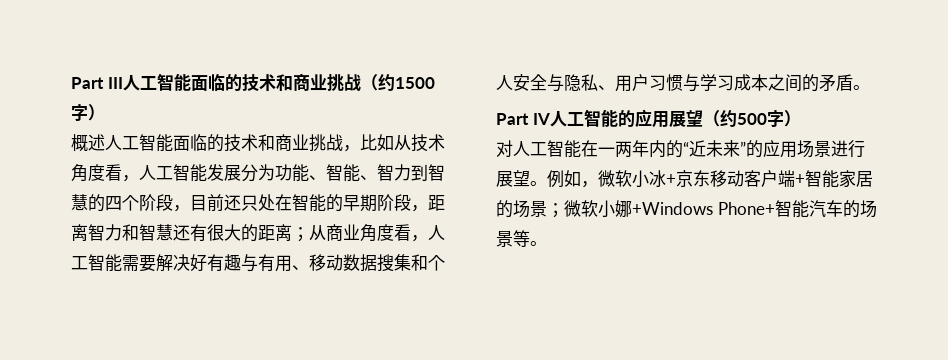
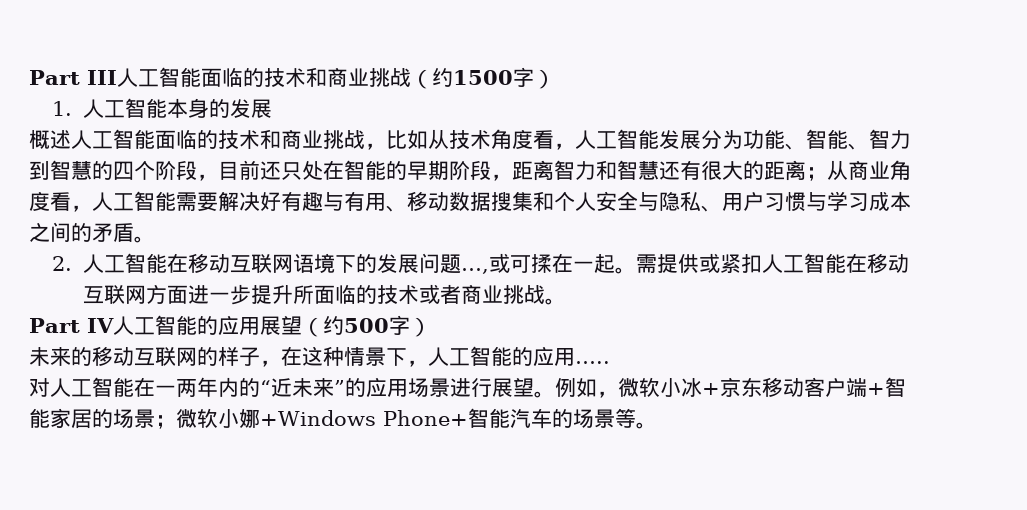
(105, 112) none -> [52,98,272,118] // 1.人工智能本身的发展
(870, 87) none -> [52,253,909,274] [82,284,566,305] // 2.人工智能在移动互联网语境下的发展问题…,或可揉在一起。需提供或紧扣人工智能在移动互联网方面进一步提升所面临的技术或者商业挑战。
(801, 118) none -> [29,346,610,367] // 未来的移动互联网的样子，在这种情景下，人工智能的应用…..

